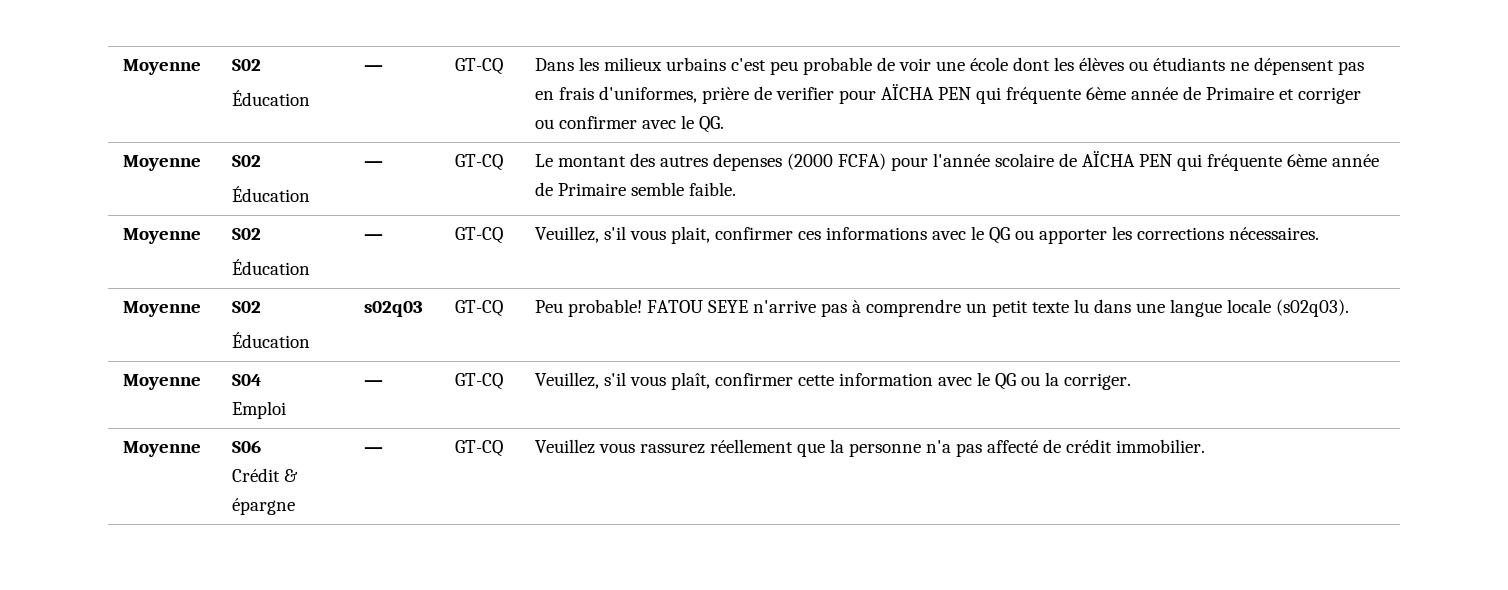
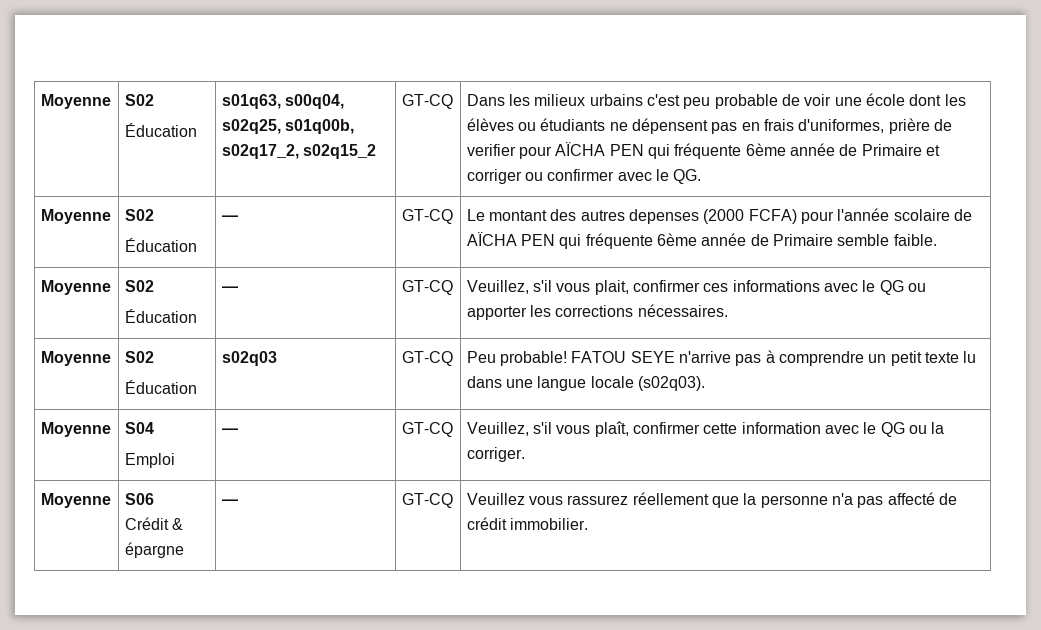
[123,59,202,75] [232,59,262,71] [232,90,311,106] [364,65,384,71] Moyenne | S02 // Éducation | — -> [40,94,111,109] [124,94,154,106] [124,123,197,137] [221,94,345,109] [221,119,355,134] [221,144,377,159] Moyenne | S02 // Éducation | s01q63, s00q04, s02q25, s01q00b, s02q17_2, s02q15_2

